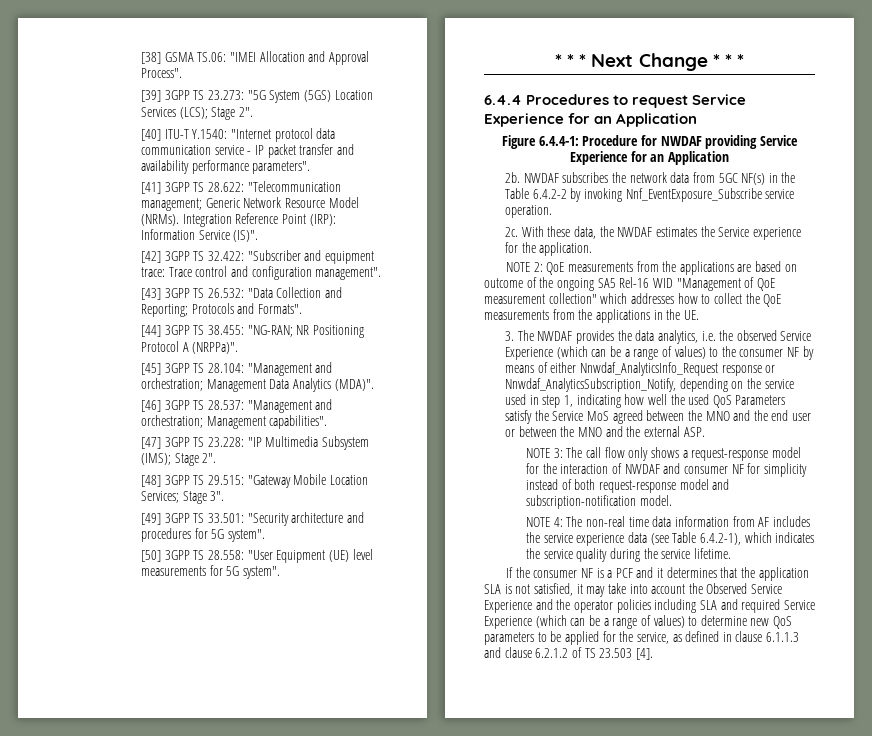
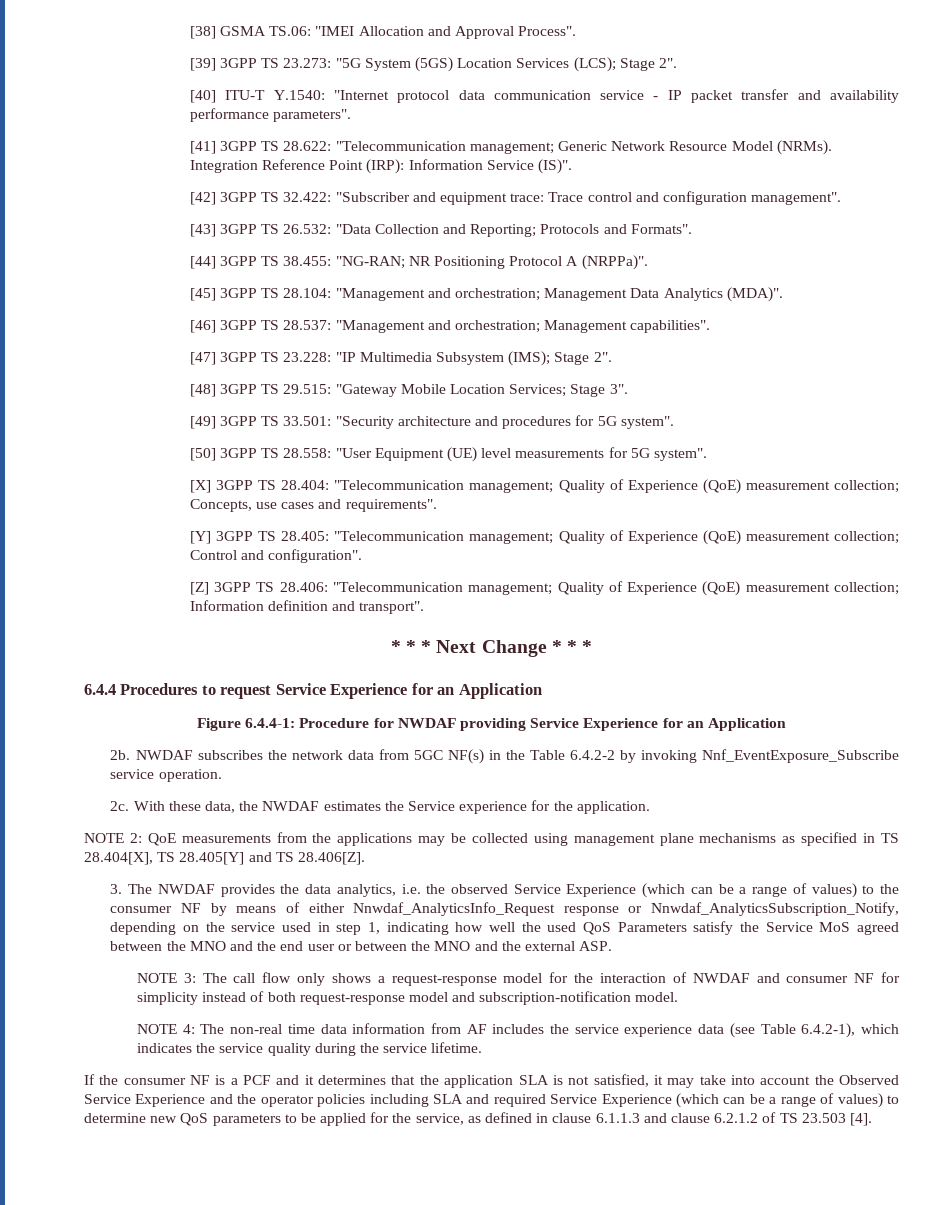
(280, 572) none -> [189,479,899,494] [189,499,437,512] [189,530,899,545] [189,549,363,563] [189,581,899,596] [189,600,425,614] // [X] 3GPP TS 28.404: "Telecommunication management; Quality of Experience (QoE) measurement collection; Concepts, use cases and requirements". // [Y] 3GPP TS 28.405: "Telecommunication management; Quality of Experience (QoE) measurement collection; Control and configuration". // [Z] 3GPP TS 28.406: "Telecommunication management; Quality of Experience (QoE) measurement collection; Information definition and transport".
[737,261,797,272] [484,277,775,291] [484,293,782,307] [484,309,699,323] are based on outcome of the ongoing SA5 Rel-16 WID "Management of QoE measurement collection" which addresses how to collect the QoE measurements from the applications in the UE. -> [418,832,899,846] [84,852,365,865] may be collected using management plane mechanisms as specified in TS 28.404[X], TS 28.405[Y] and TS 28.406[Z].

